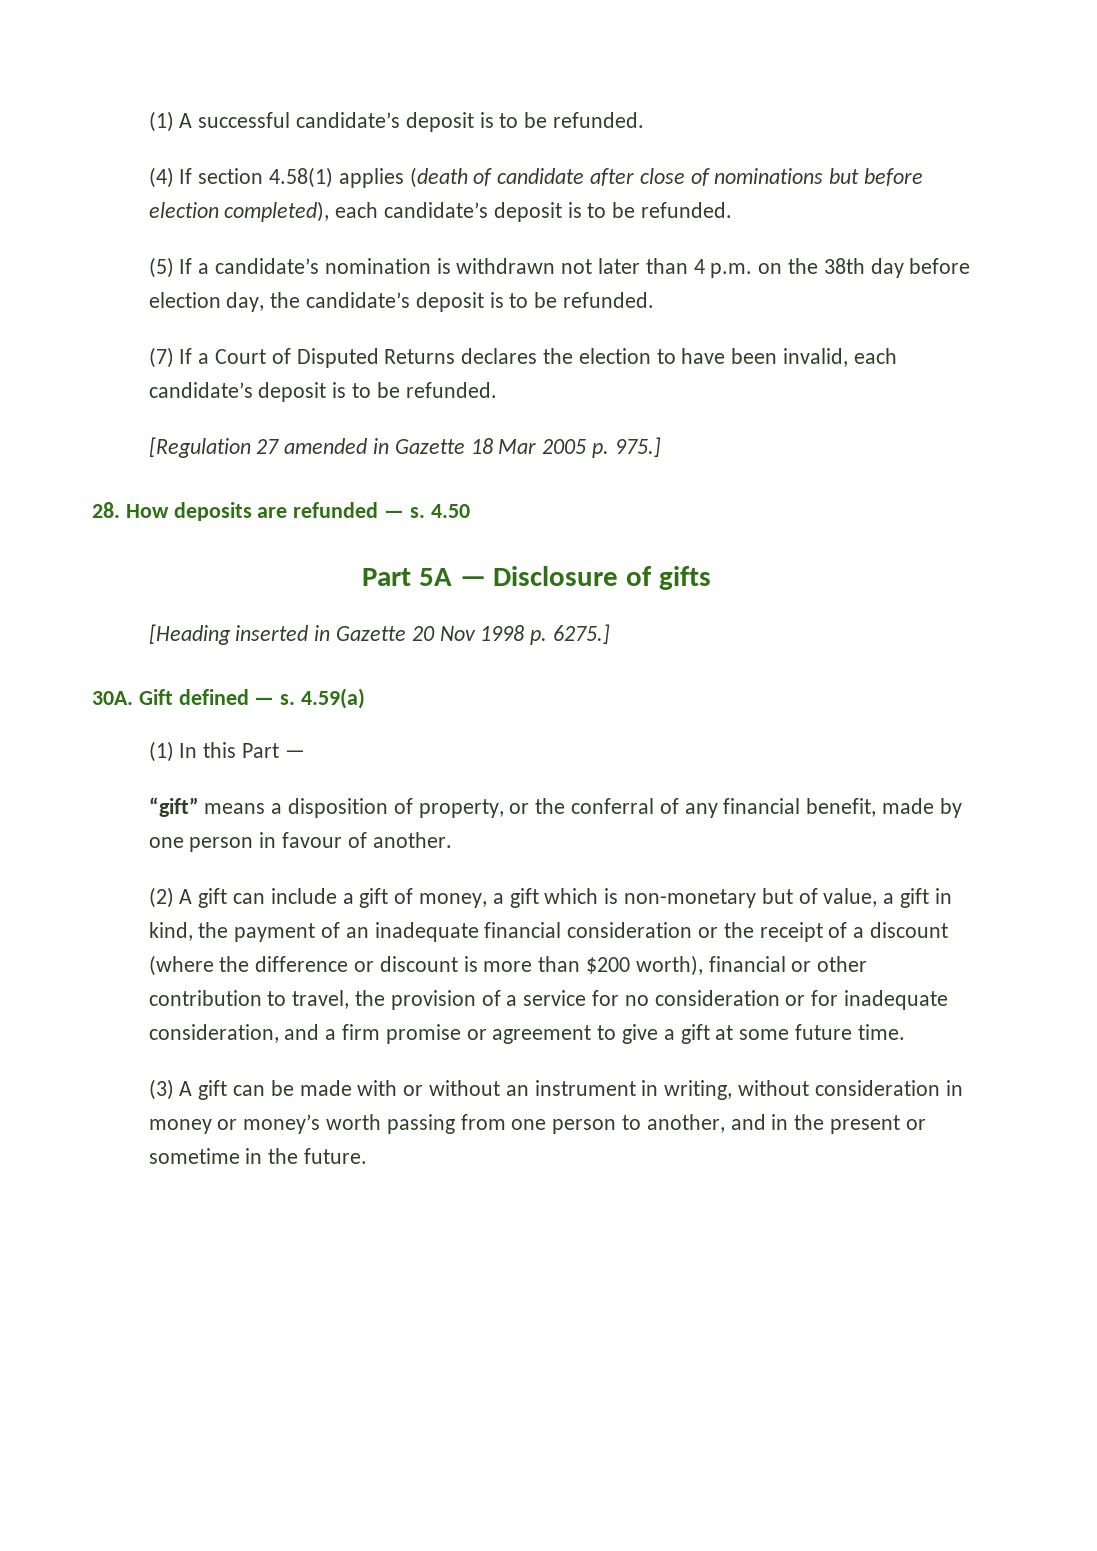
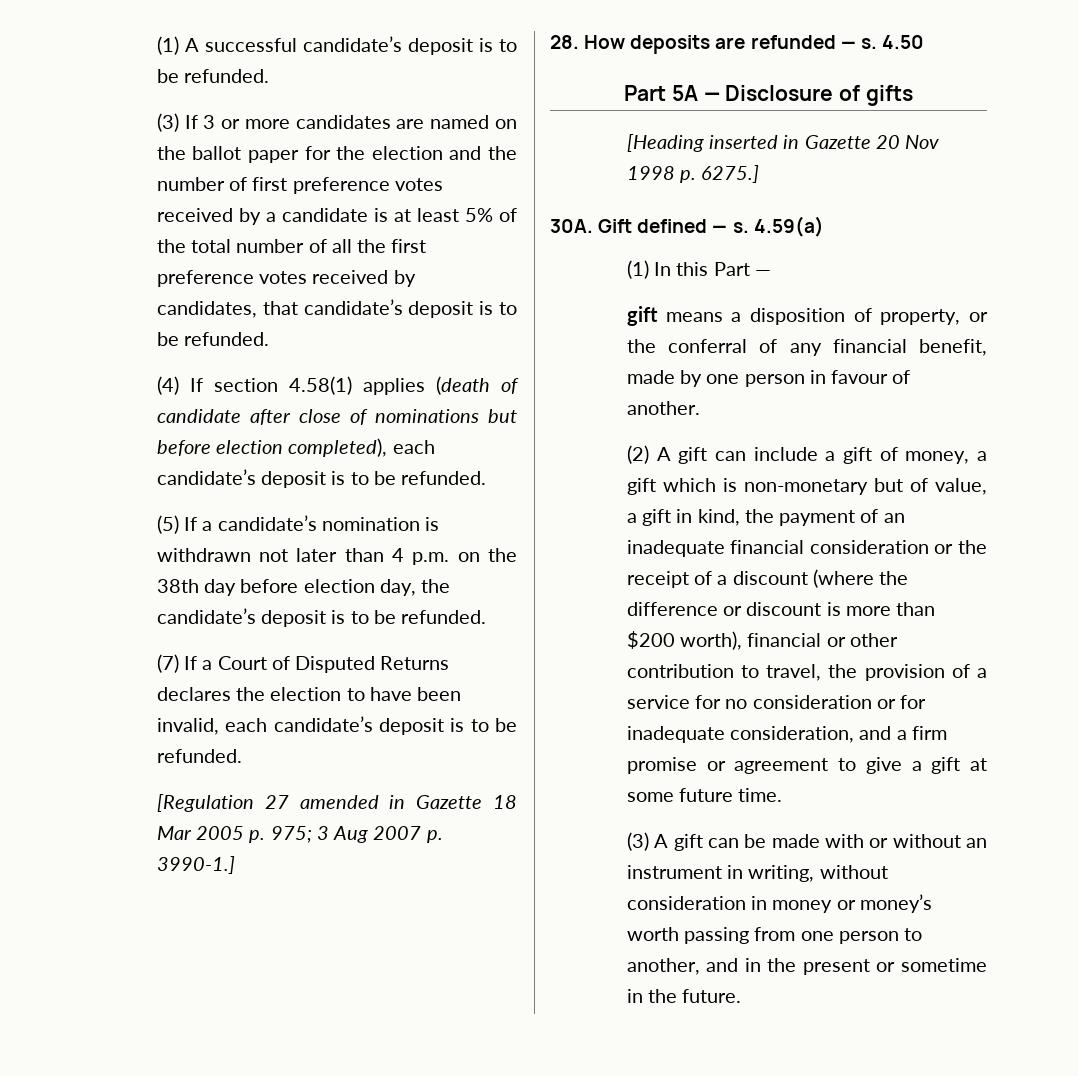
(645, 120) none -> [156,113,518,132] [156,146,517,163] [156,177,443,194] [156,208,518,225] [156,239,427,253] [156,270,416,287] [156,299,517,318] [156,332,270,346] // (3) If 3 or more candidates are named on the ballot paper for the election and the number of first preference votes received by a candidate is at least 5% of the total number of all the first preference votes received by candidates, that candidate’s deposit is to be refunded.
[614,437,661,457] 975.] -> [270,826,443,843] [156,856,235,874] 975; 3 Aug 2007 p. 3990-1.]
[148,797,199,817] “gift” -> [626,306,658,326] gift

